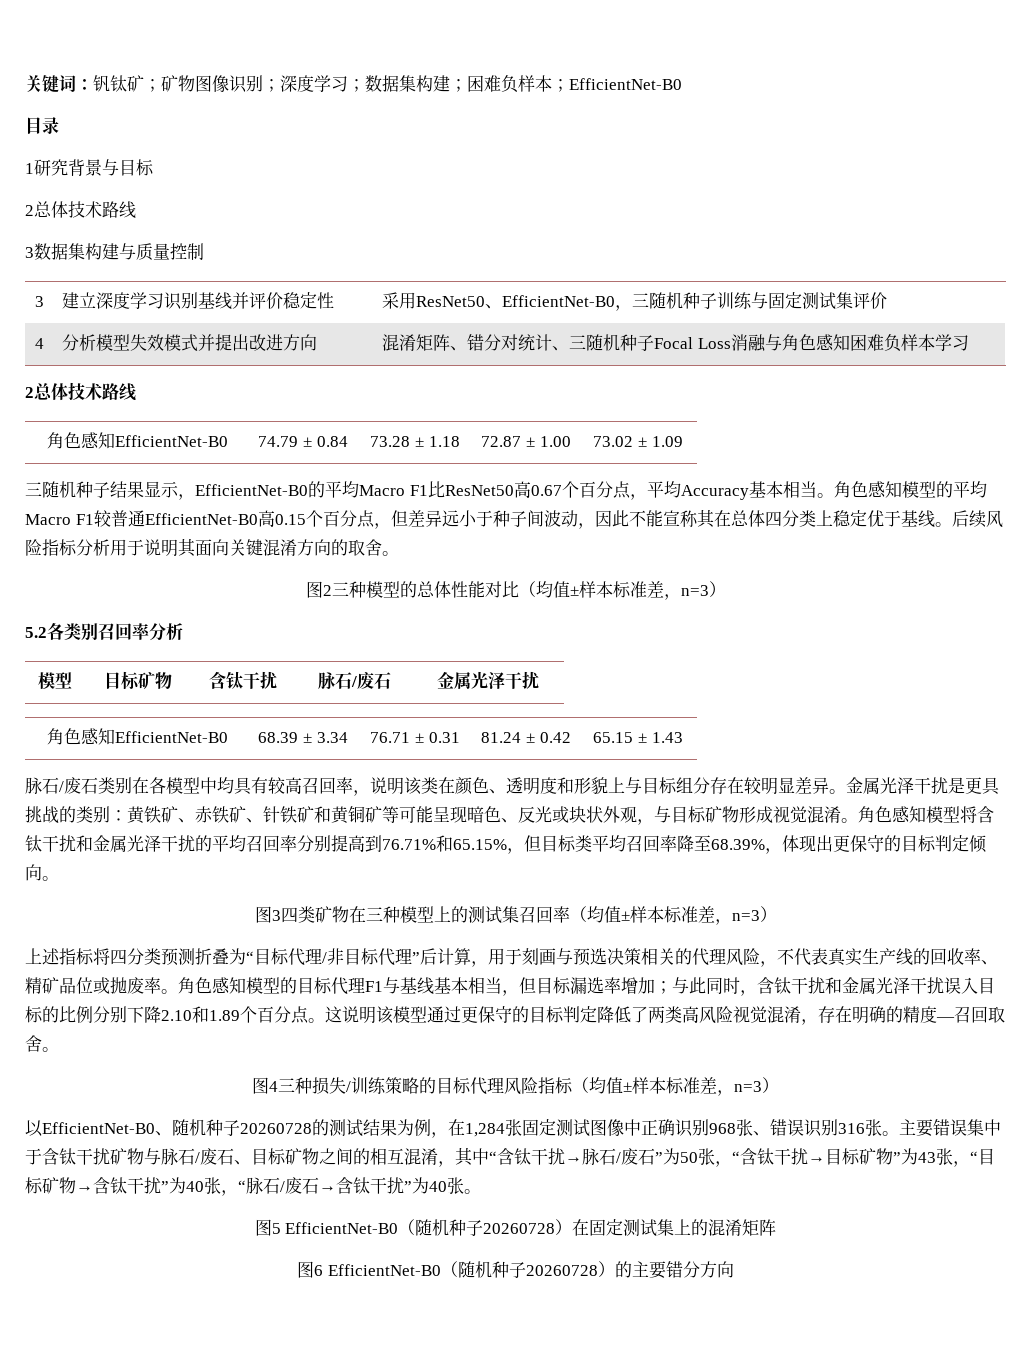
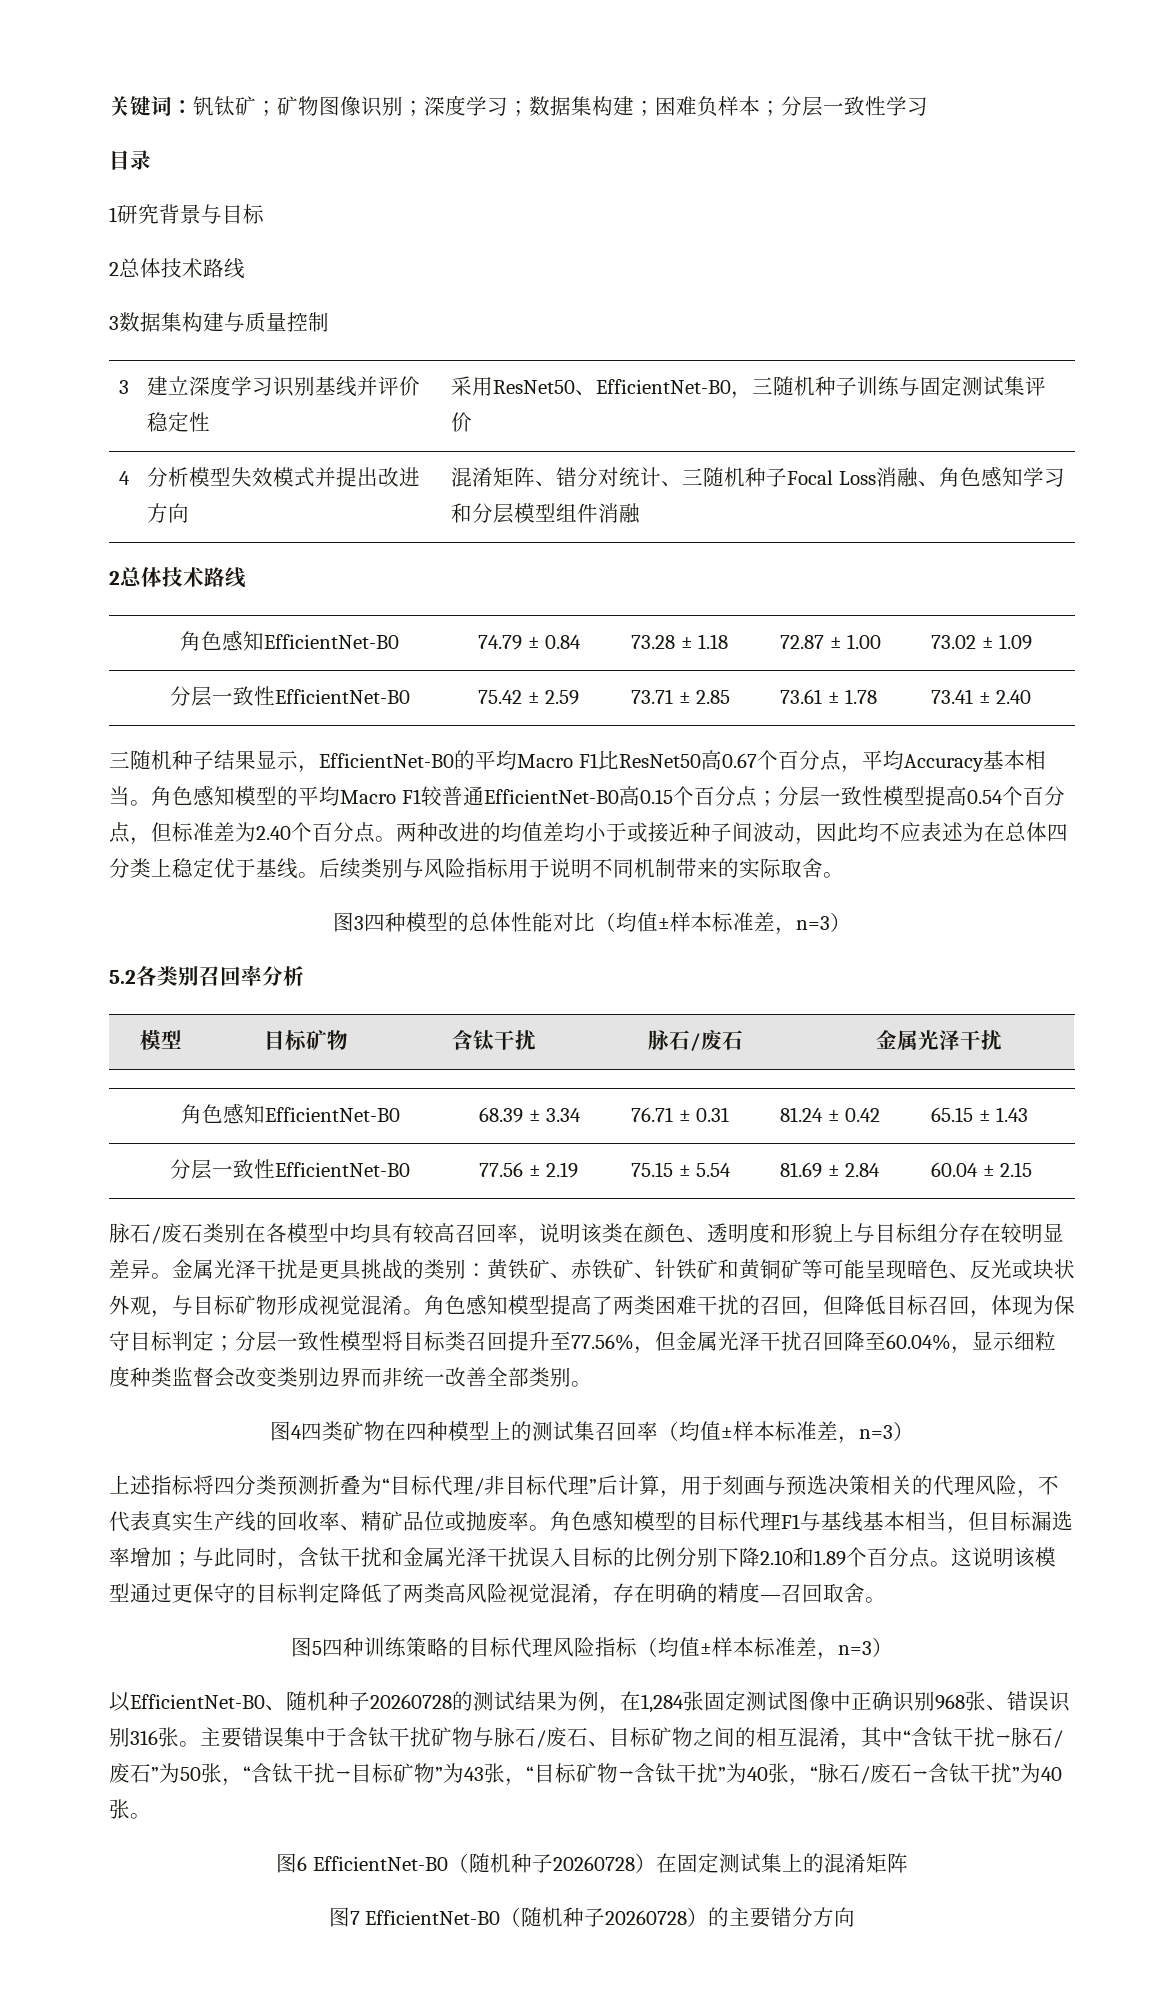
[569,78,682,90] EfficientNet-B0 -> [781,96,928,117] 分层一致性学习
[764,334,969,352] 与角色感知困难负样本学习 -> [917,466,1065,487] [451,503,641,524] 、角色感知学习和分层模型组件消融
(683, 441) none -> [169,686,410,707] [478,690,580,705] [631,689,731,704] [780,689,878,704] [931,689,1032,704] // 分层一致性EfficientNet-B0 | 75.42 ± 2.59 | 73.71 ± 2.85 | 73.61 ± 1.78 | 73.41 ± 2.40
[373,510,493,529] ，但差异远小于 -> [756,786,1065,807] [109,822,690,845] ；分层一致性模型提高0.54个百分点，但标准差为2.40个百分点。两种改进的均值差均小于或接近
[628,509,715,528] 不能宣称其 -> [858,822,984,842] 均不应表述为
[985,510,1003,528] [25,539,110,556] 风险指标分析 -> [361,858,509,878] 类别与风险指标
[178,538,399,557] [305,581,349,598] 其面向关键混淆方向的取舍。 // 图2三 -> [592,858,844,879] [333,912,385,932] 不同机制带来的实际取舍。 // 图3四
(683, 737) none -> [170,1159,410,1180] [479,1162,579,1178] [631,1162,732,1177] [780,1162,881,1178] [931,1162,1033,1177] // 分层一致性EfficientNet-B0 | 77.56 ± 2.19 | 75.15 ± 5.54 | 81.69 ± 2.84 | 60.04 ± 2.15
[960,806,994,823] [25,835,987,854] [25,864,59,881] [254,906,281,923] 将含钛干扰和金属光泽干扰的平均召回率分别提高到76.71%和65.15%，但目标类平均召回率降至68.39%，体现出更保守的目标判定倾向。 // 图3 -> [550,1295,1075,1318] [109,1331,1056,1354] [109,1366,592,1388] [270,1421,302,1441] 提高了两类困难干扰的召回，但降低目标召回，体现为保守目标判定；分层一致性模型将目标类召回提升至77.56%，但金属光泽干扰召回降至60.04%，显示细粒度种类监督会改变类别边界而非统一改善全部类别。 // 图4
[365,907,383,921] 三 -> [406,1423,427,1440] 四
[269,1077,351,1095] 4三种损失/ -> [312,1637,364,1657] 5四种
[271,1223,281,1234] 5 -> [297,1856,308,1871] 6
[314,1265,324,1276] 6 -> [349,1911,360,1925] 7

